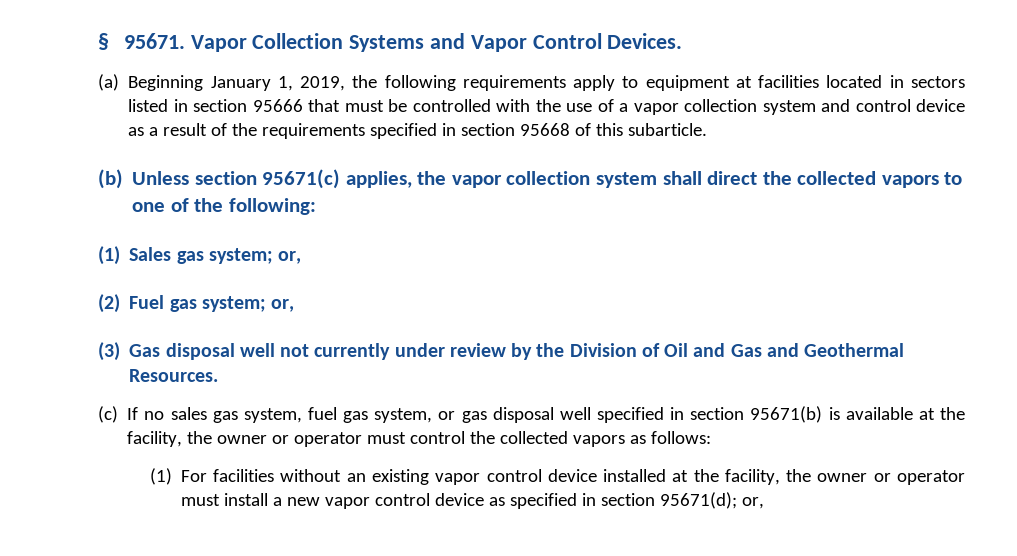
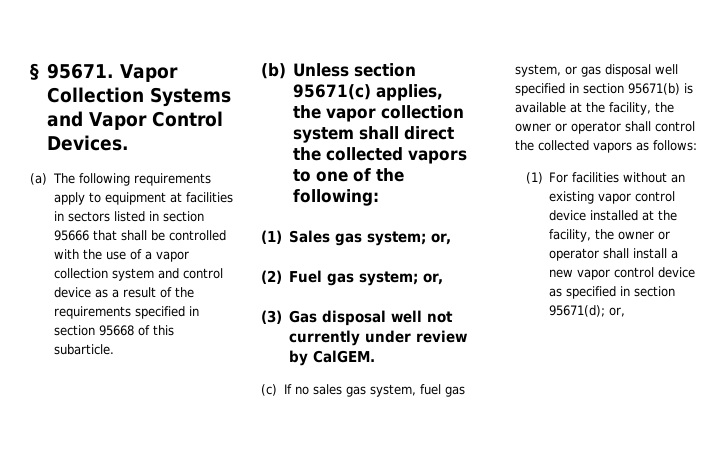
[128,75,378,91] Beginning January 1, 2019, the -> [52,173,75,184] The
[826,75,883,88] located -> (233, 197) none
[344,100,384,112] must -> [120,230,147,241] shall
[536,343,905,357] [129,369,219,382] the Division of Oil and Gas and Geothermal Resources. -> [312,350,375,363] CalGEM.
[367,432,407,444] must -> [624,121,651,132] shall
[180,494,220,506] must -> [603,248,630,259] shall

